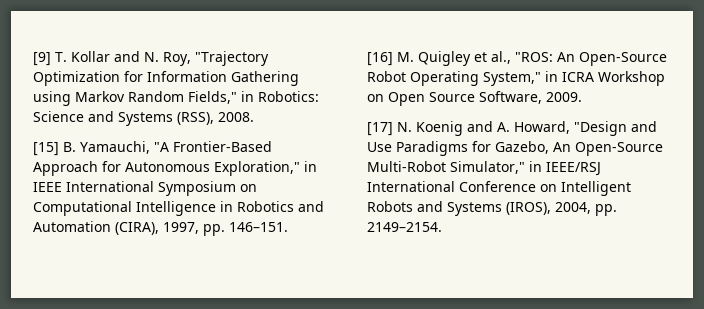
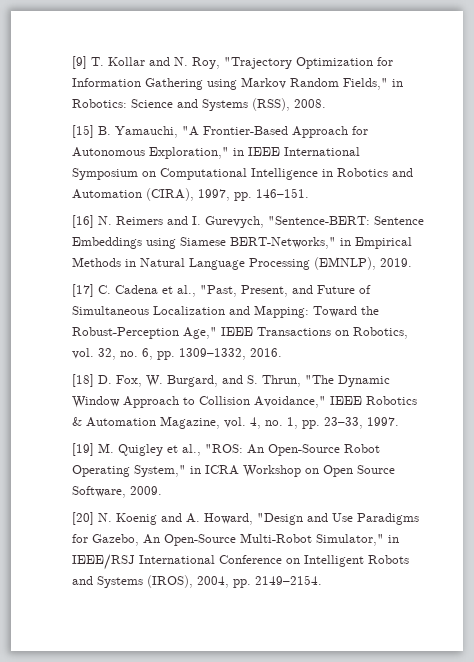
(393, 59) none -> [98,216,424,228] [72,237,412,249] [72,257,412,270] [72,284,371,297] [72,305,379,318] [72,327,408,339] [72,348,282,360] [72,374,390,387] [72,396,417,408] [72,416,399,429] [72,443,94,456] N. Reimers and I. Gurevych, "Sentence-BERT: Sentence Embeddings using Siamese BERT-Networks," in Empirical Methods in Natural Language Processing (EMNLP), 2019. // [17] C. Cadena et al., "Past, Present, and Future of Simultaneous Localization and Mapping: Toward the Robust-Perception Age," IEEE Transactions on Robotics, vol. 32, no. 6, pp. 1309–1332, 2016. // [18] D. Fox, W. Burgard, and S. Thrun, "The Dynamic Window Approach to Collision Avoidance," IEEE Robotics & Automation Magazine, vol. 4, no. 1, pp. 23–33, 1997. // [19]
[367,122,393,136] [17] -> [72,512,94,525] [20]

